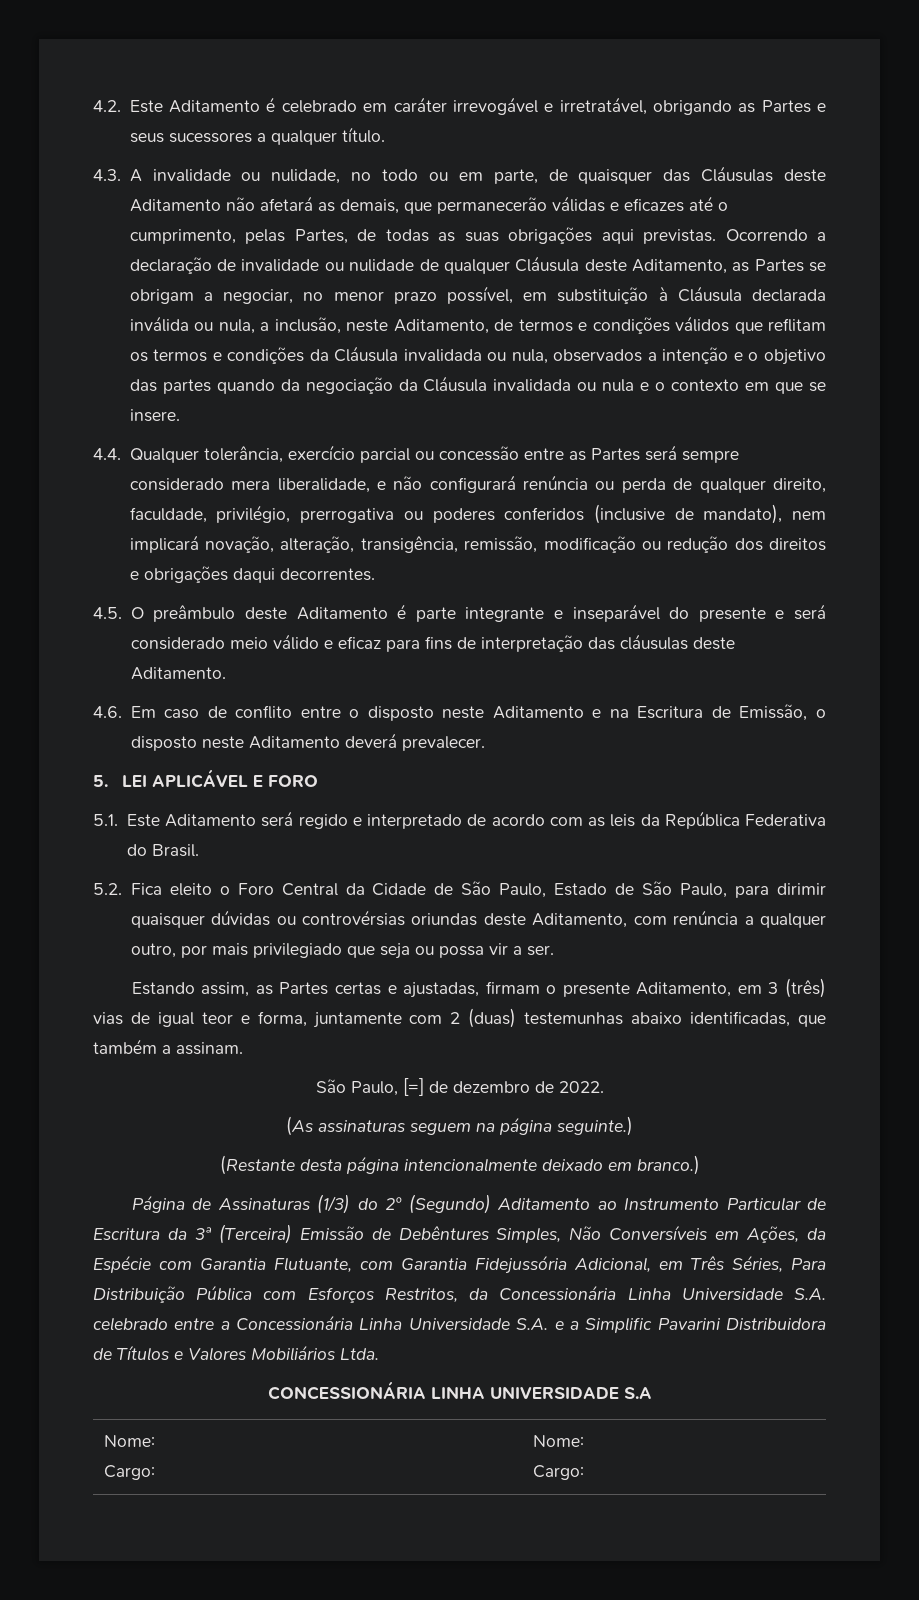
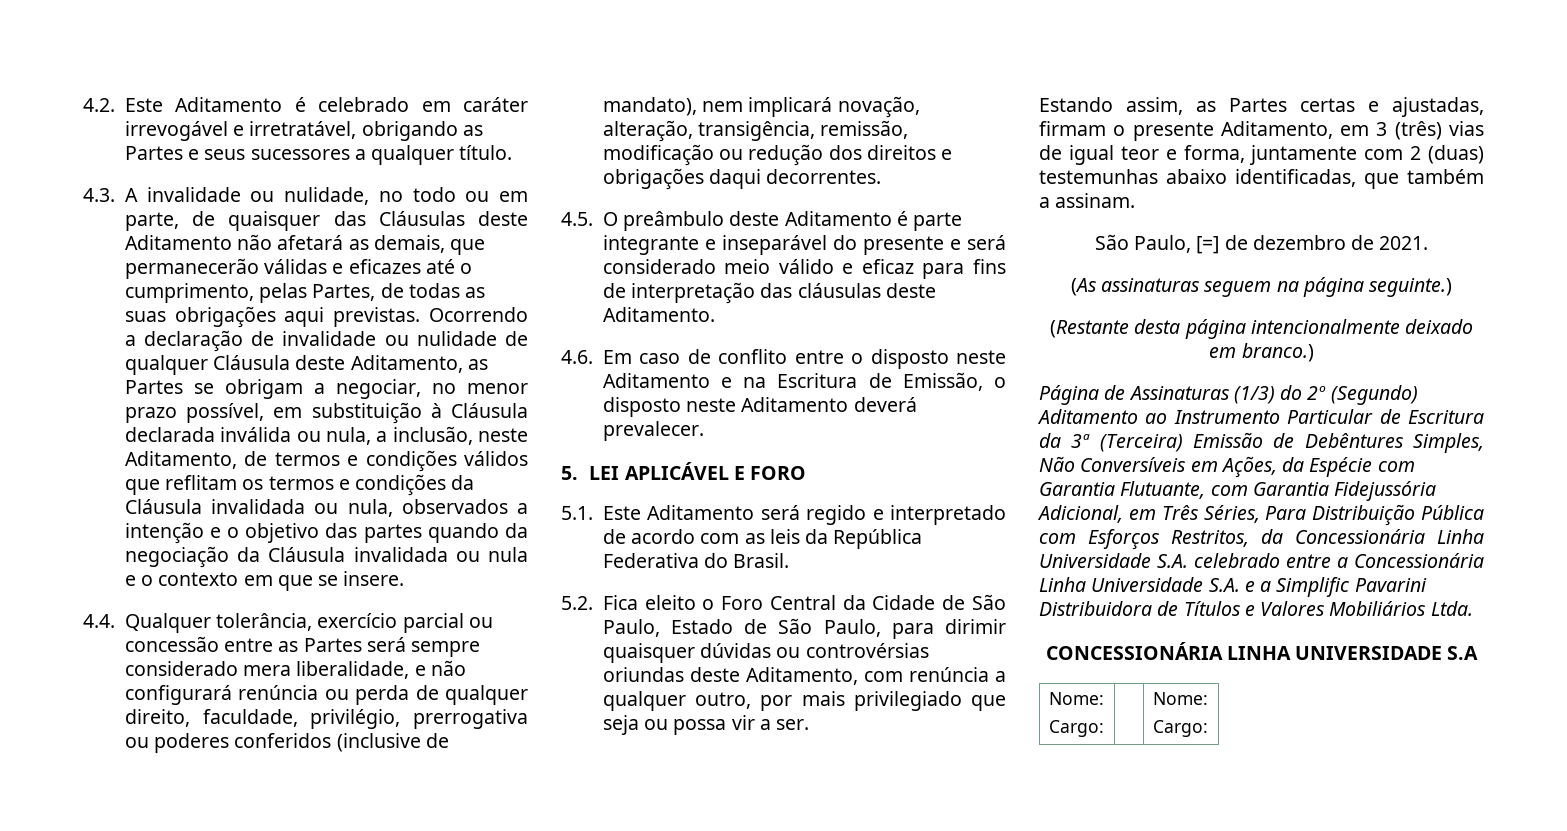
[558,1081,604,1093] 2022. -> [1379,236,1429,250] 2021.

